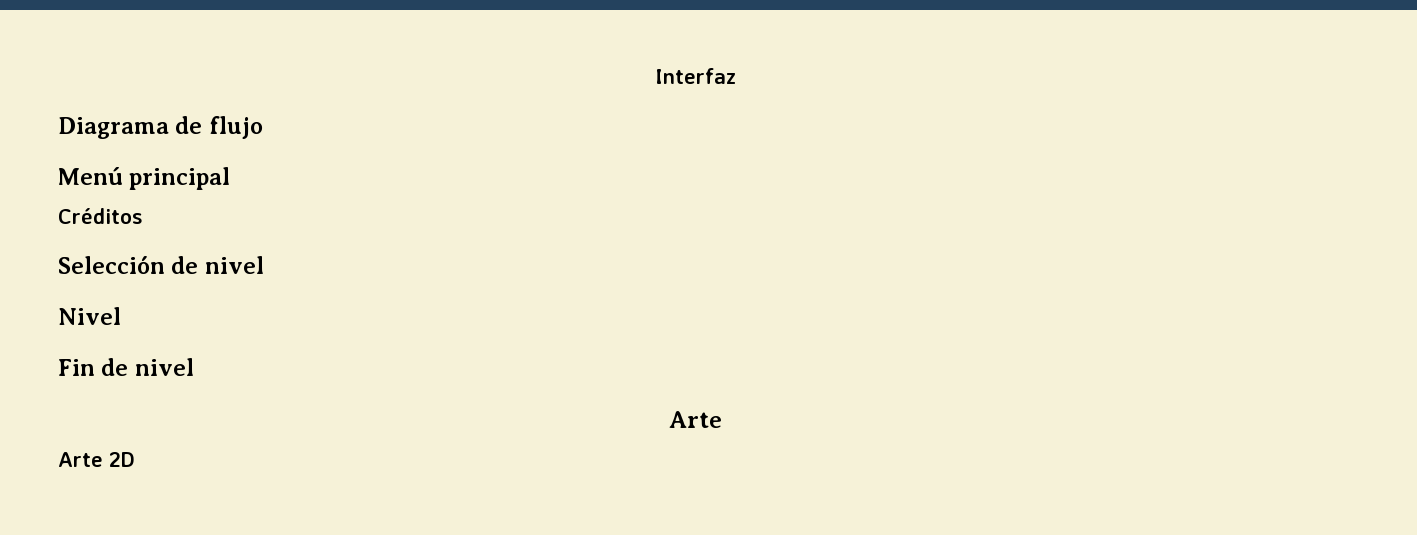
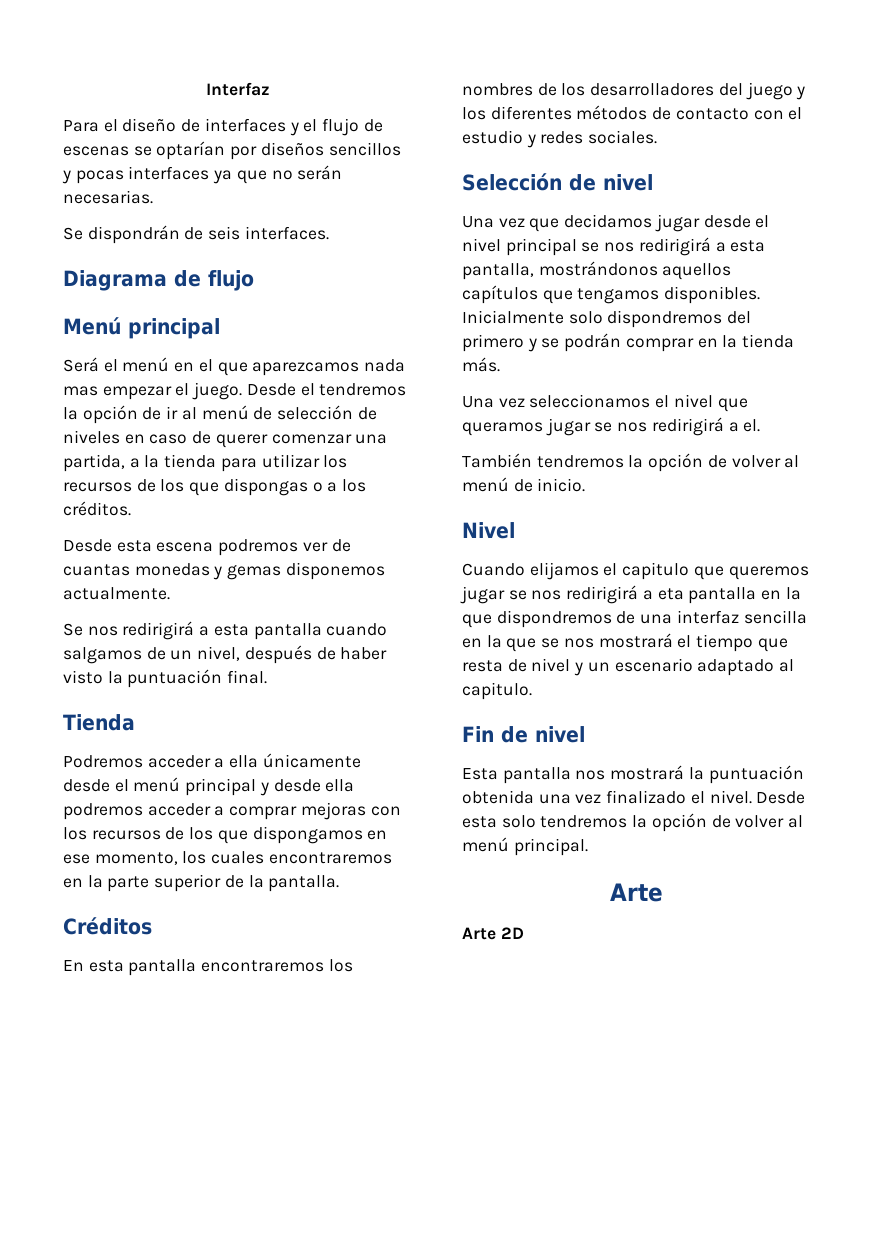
(736, 76) none -> [63,118,383,136] [63,141,401,160] [62,165,343,184] [63,190,153,204] [63,225,329,244] // Para el diseño de interfaces y el flujo de escenas se optarían por diseños sencillos y pocas interfaces ya que no serán necesarias. // Se dispondrán de seis interfaces.
[58,208,143,224] [58,255,264,274] [58,307,121,325] [58,358,194,376] Créditos // Selección de nivel // Nivel // Fin de nivel -> [63,357,406,376] [63,382,407,400] [63,405,377,424] [63,430,388,448] [63,454,348,472] [63,478,367,496] [63,501,131,516] [63,539,351,556] [63,562,385,580] [63,587,170,600] [63,621,388,640] [63,645,388,664] [63,669,268,688] [63,714,135,731] [63,753,361,768] [63,777,355,796] [63,802,401,820] [63,826,388,844] [63,851,392,865] [63,874,340,892] [63,917,152,935] [63,959,353,976] [462,82,806,100] [462,105,803,120] [462,130,658,148] [462,173,653,191] [462,214,770,232] [462,237,766,256] [462,261,732,280] [462,285,761,304] [462,310,752,328] [462,333,795,352] [462,357,500,372] [462,394,748,412] [462,417,761,436] [462,453,800,472] [462,477,586,492] [462,522,515,539] [462,562,809,580] [460,585,801,604] [462,610,807,628] [462,633,788,652] [462,658,795,676] [462,682,532,700] [462,726,585,743] [462,765,804,784] [462,790,806,804] [462,813,804,832] [462,837,588,856] Será el menú en el que aparezcamos nada mas empezar el juego. Desde el tendremos la opción de ir al menú de selección de niveles en caso de querer comenzar una partida, a la tienda para utilizar los recursos de los que dispongas o a los créditos. // Desde esta escena podremos ver de cuantas monedas y gemas disponemos actualmente. // Se nos redirigirá a esta pantalla cuando salgamos de un nivel, después de haber visto la puntuación final. // Tienda // Podremos acceder a ella únicamente desde el menú principal y desde ella podremos acceder a comprar mejoras con los recursos de los que dispongamos en ese momento, los cuales encontraremos en la parte superior de la pantalla. // Créditos // En esta pantalla encontraremos los nombres de los desarrolladores del juego y los diferentes métodos de contacto con el estudio y redes sociales. // Selección de nivel // Una vez que decidamos jugar desde el nivel principal se nos redirigirá a esta pantalla, mostrándonos aquellos capítulos que tengamos disponibles. Inicialmente solo dispondremos del primero y se podrán comprar en la tienda más. // Una vez seleccionamos el nivel que queramos jugar se nos redirigirá a el. // También tendremos la opción de volver al menú de inicio. // Nivel // Cuando elijamos el capitulo que queremos jugar se nos redirigirá a eta pantalla en la que dispondremos de una interfaz sencilla en la que se nos mostrará el tiempo que resta de nivel y un escenario adaptado al capitulo. // Fin de nivel // Esta pantalla nos mostrará la puntuación obtenida una vez finalizado el nivel. Desde esta solo tendremos la opción de volver al menú principal.

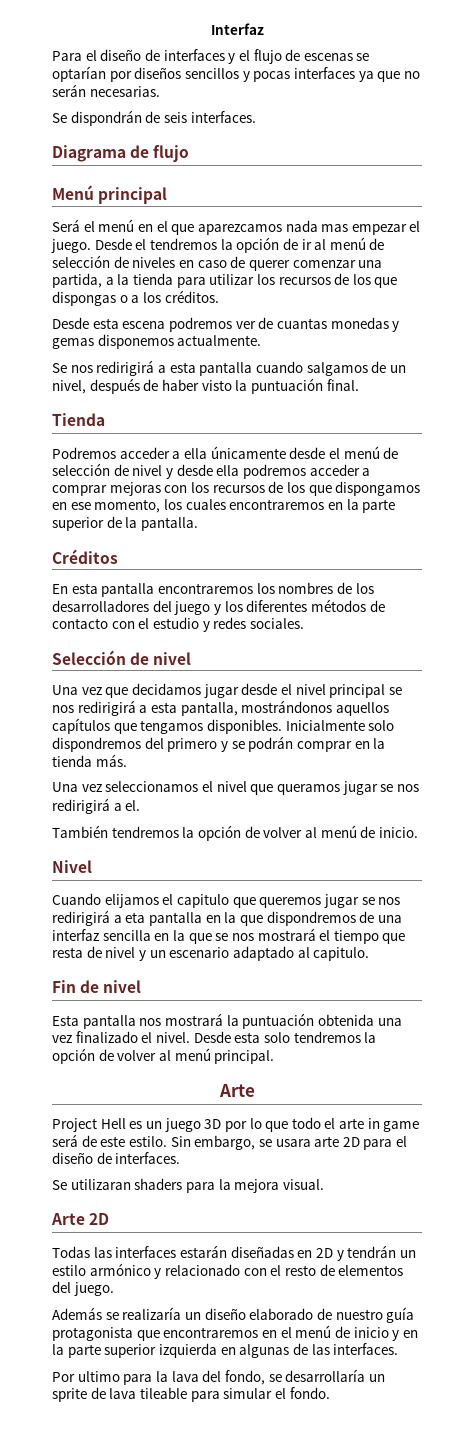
[185,778,257,796] principal -> [383,447,399,459] [52,463,163,476] de selección de nivel
[462,927,524,940] Arte 2D -> [52,1117,420,1132] [52,1134,408,1150] [52,1152,181,1164] [52,1178,324,1193] [51,1213,110,1225] [52,1245,416,1261] [52,1263,404,1279] [52,1281,114,1296] [52,1307,415,1323] [52,1325,418,1341] [52,1343,399,1358] [52,1369,385,1385] [52,1387,330,1402] Project Hell es un juego 3D por lo que todo el arte in game será de este estilo. Sin embargo, se usara arte 2D para el diseño de interfaces. // Se utilizaran shaders para la mejora visual. // Arte 2D // Todas las interfaces estarán diseñadas en 2D y tendrán un estilo armónico y relacionado con el resto de elementos del juego. // Además se realizaría un diseño elaborado de nuestro guía protagonista que encontraremos en el menú de inicio y en la parte superior izquierda en algunas de las interfaces. // Por ultimo para la lava del fondo, se desarrollaría un sprite de lava tileable para simular el fondo.

